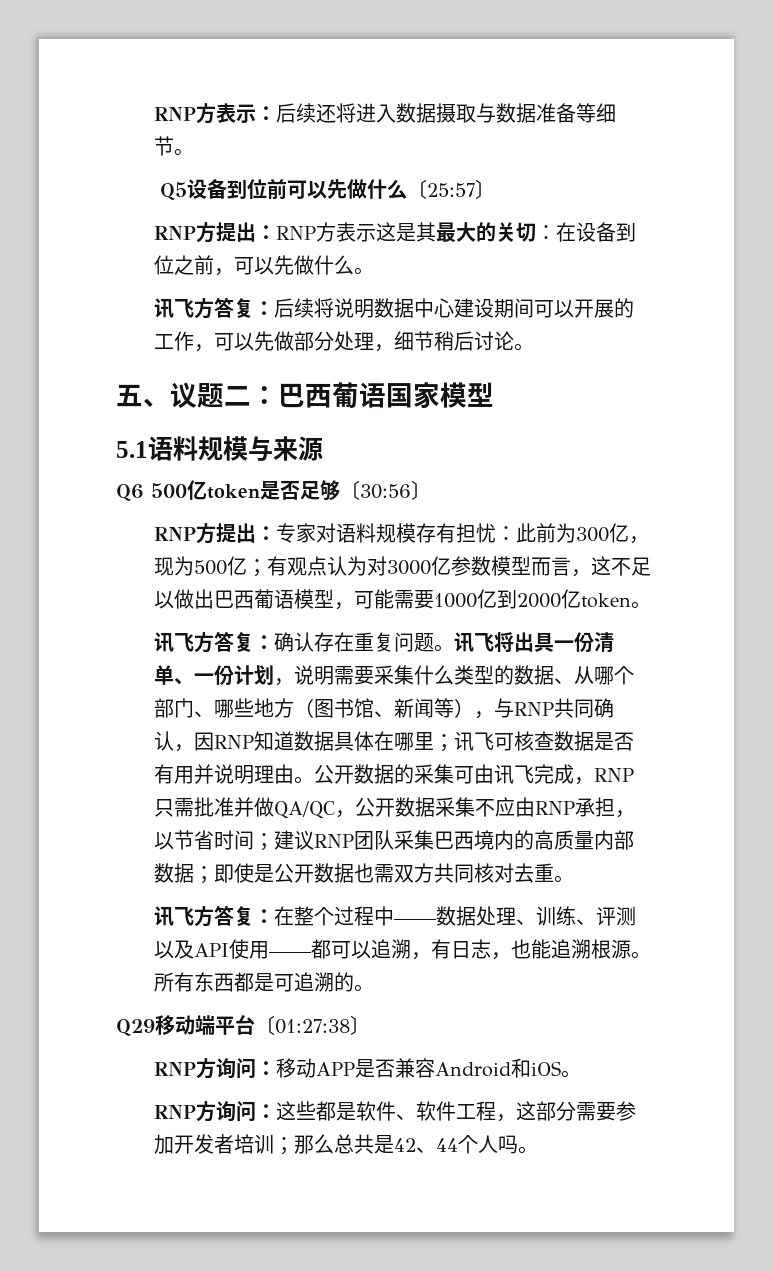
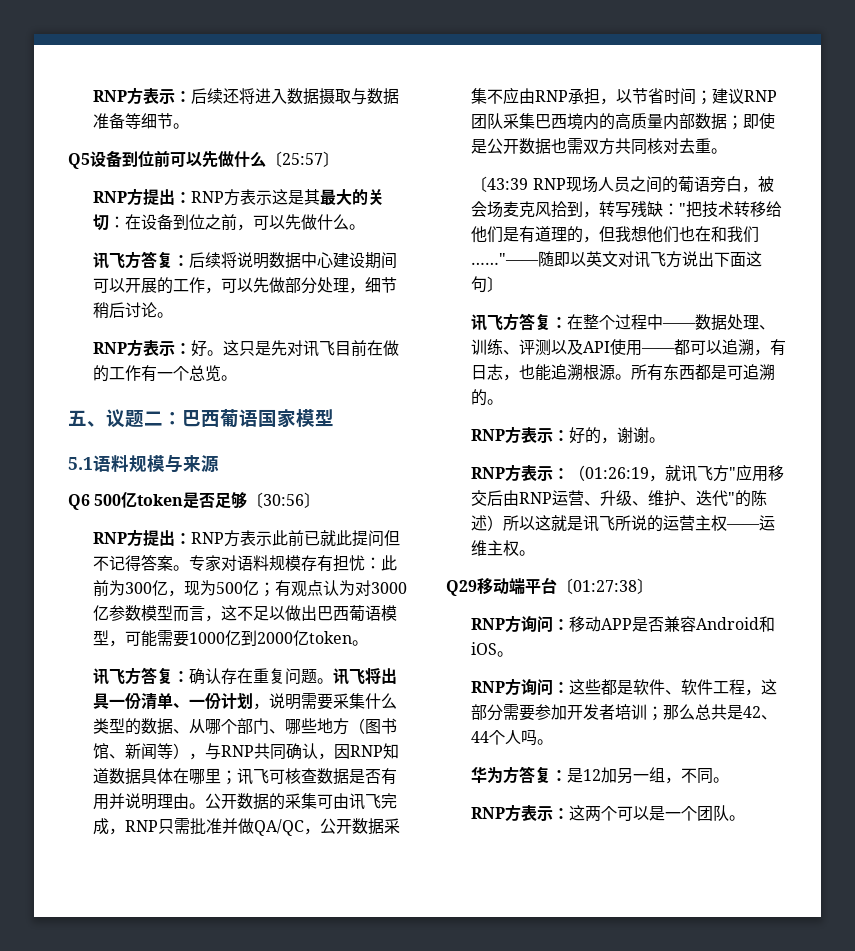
(535, 347) none -> [93,339,400,357] [93,365,238,382] // RNP方表示：好。这只是先对讯飞目前在做的工作有一个总览。
(277, 533) none -> [191,530,401,547] [93,555,190,571] RNP方表示此前已就此提问但不记得答案。
(575, 879) none -> [471,176,774,193] [471,201,783,218] [471,226,760,243] [471,251,763,268] [471,276,504,293] // 〔43:39 RNP现场人员之间的葡语旁白，被会场麦克风拾到，转写残缺："把技术转移给他们是有道理的，但我想他们也在和我们……"——随即以英文对讯飞方说出下面这句〕
(375, 988) none -> [471,426,666,444] [471,464,785,482] [471,490,768,507] [471,515,776,532] [471,540,536,556] // RNP方表示：好的，谢谢。 // RNP方表示：（01:26:19，就讯飞方"应用移交后由RNP运营、升级、维护、迭代"的陈述）所以这就是讯飞所说的运营主权——运维主权。
(539, 1150) none -> [471,766,730,784] [471,804,746,822] // 华为方答复：是12加另一组，不同。 // RNP方表示：这两个可以是一个团队。

